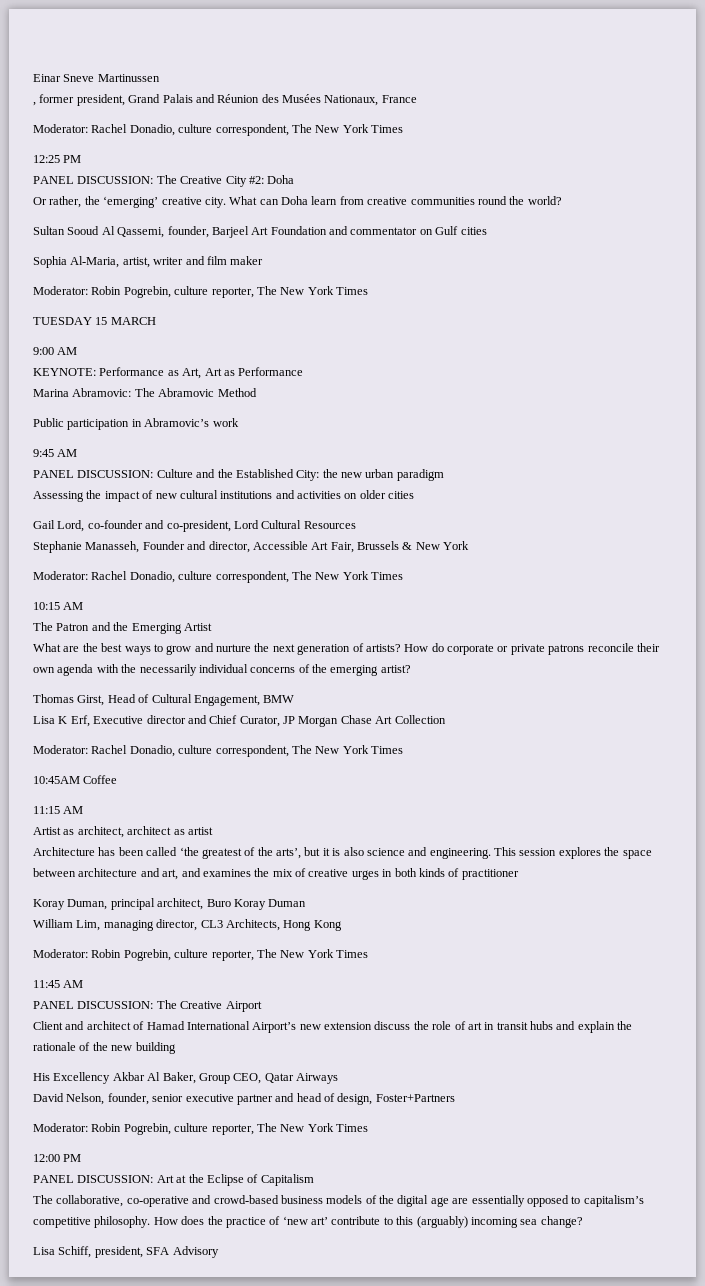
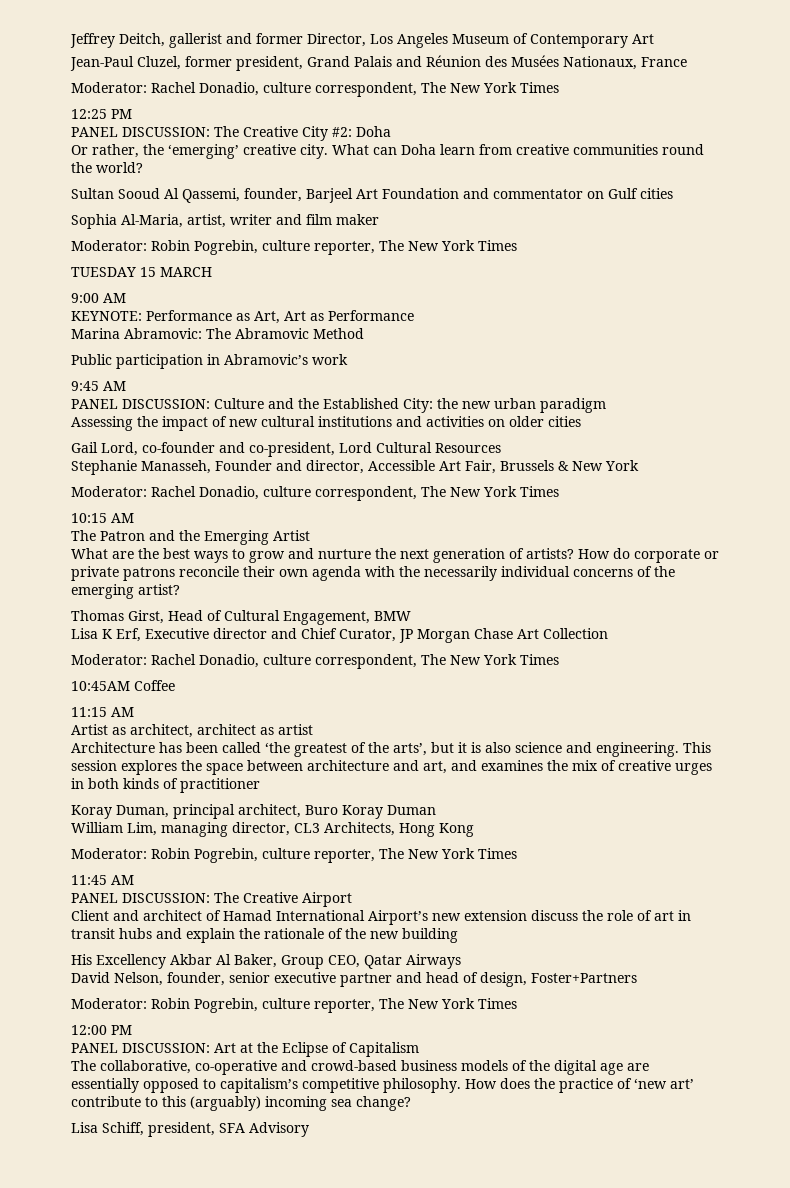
[33,74,160,82] [33,102,36,106] Einar Sneve Martinussen // , -> [70,33,654,48] [70,56,181,71] Jeffrey Deitch, gallerist and former Director, Los Angeles Museum of Contemporary Art // Jean-Paul Cluzel,

